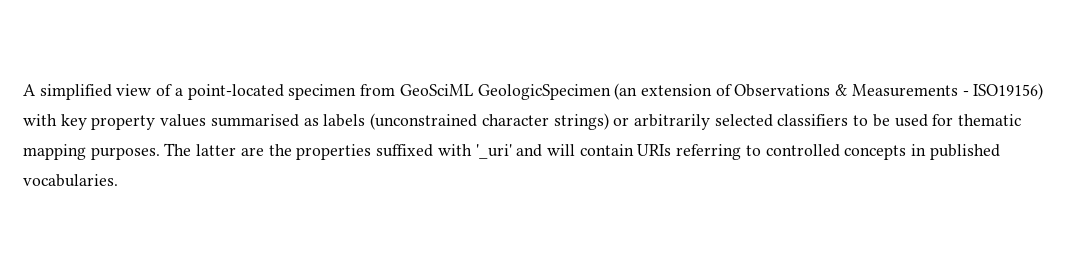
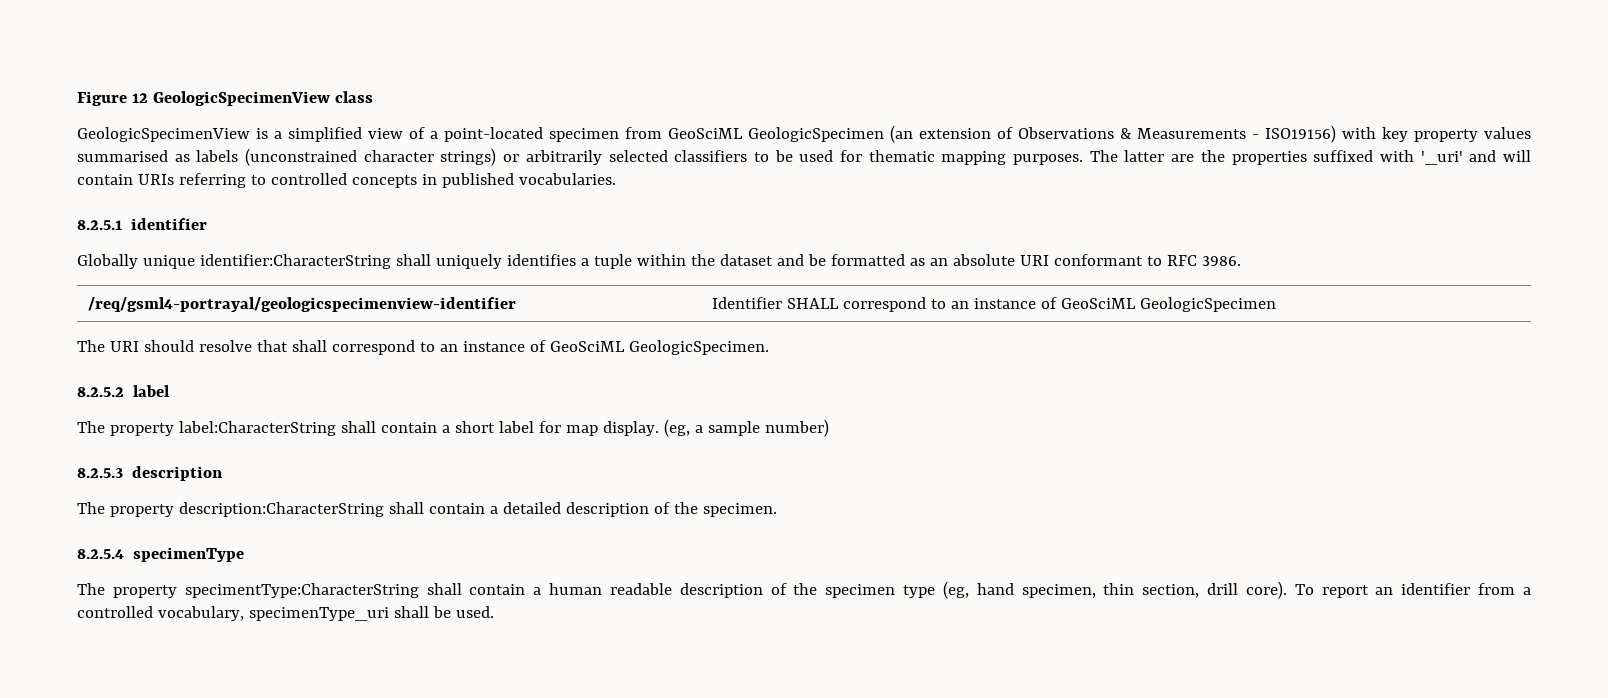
[23,84,36,96] A -> [77,91,373,106] [77,127,282,142] Figure 12 GeologicSpecimenView class // GeologicSpecimenView is a
(118, 180) none -> [77,218,208,230] [77,254,1241,269] [87,297,516,312] [711,297,1276,312] [77,340,769,355] [77,385,171,397] [77,419,829,437] [77,466,224,481] [77,502,777,517] [77,547,245,562] [77,581,1531,599] [77,606,494,621] // 8.2.5.1 identifier // Globally unique identifier:CharacterString shall uniquely identifies a tuple within the dataset and be formatted as an absolute URI conformant to RFC 3986. // /req/gsml4-portrayal/geologicspecimenview-identifier | Identifier SHALL correspond to an instance of GeoSciML GeologicSpecimen // The URI should resolve that shall correspond to an instance of GeoSciML GeologicSpecimen. // 8.2.5.2 label // The property label:CharacterString shall contain a short label for map display. (eg, a sample number) // 8.2.5.3 description // The property description:CharacterString shall contain a detailed description of the specimen. // 8.2.5.4 specimenType // The property specimentType:CharacterString shall contain a human readable description of the specimen type (eg, hand specimen, thin section, drill core). To report an identifier from a controlled vocabulary, specimenType_uri shall be used.

